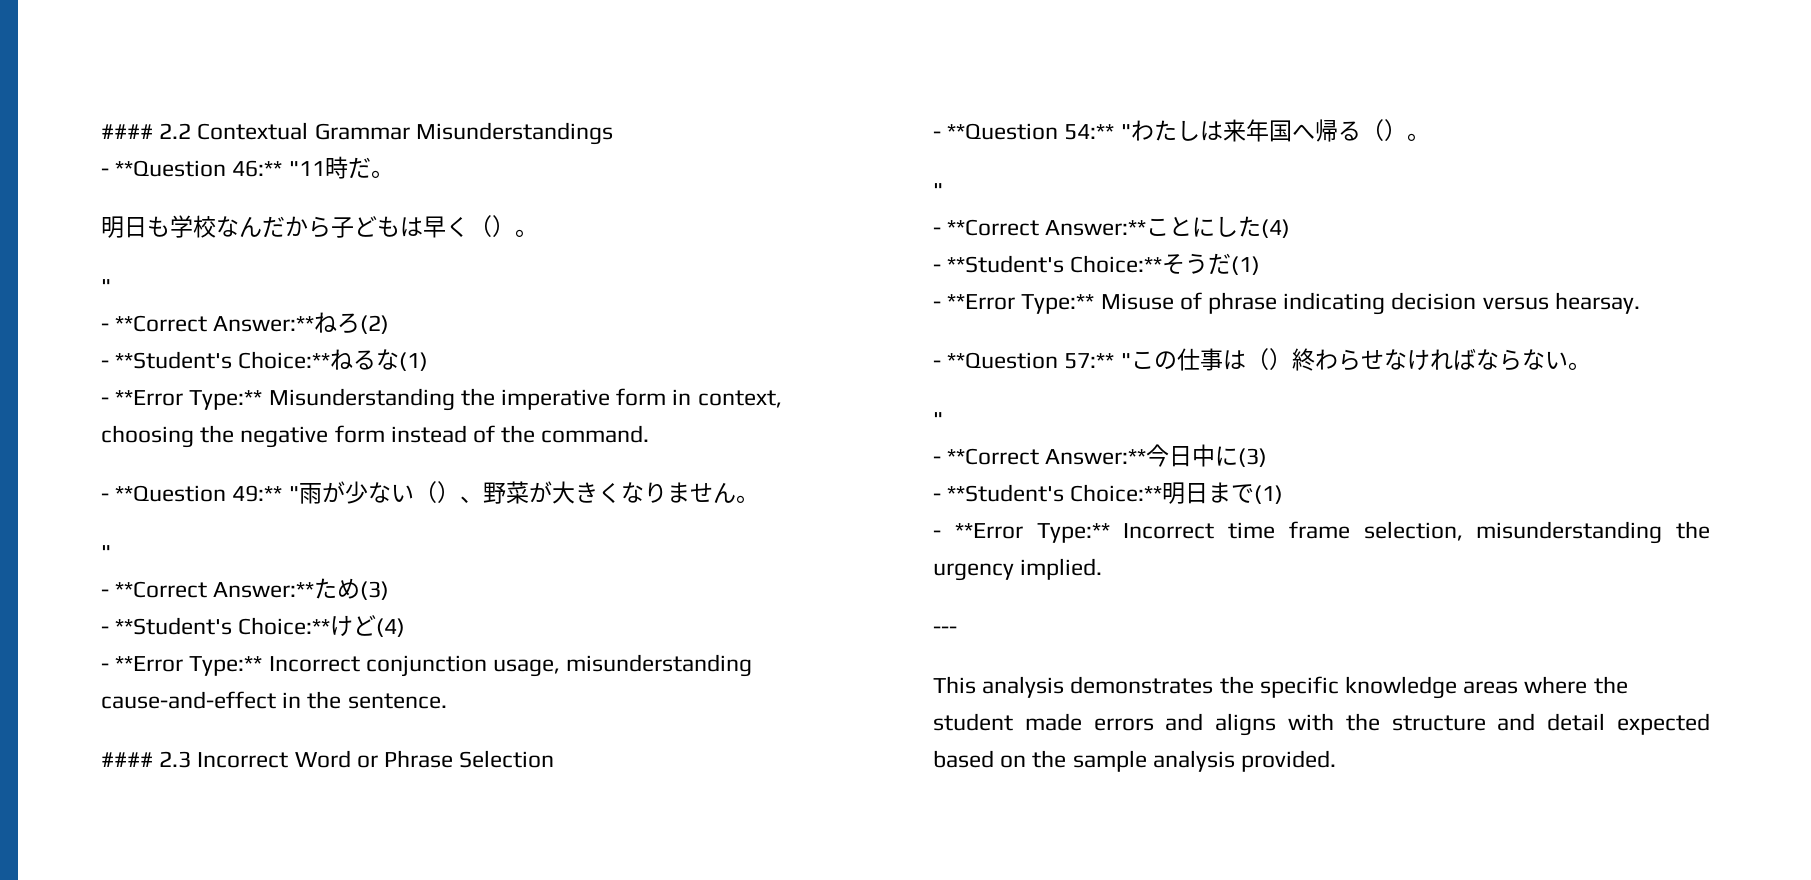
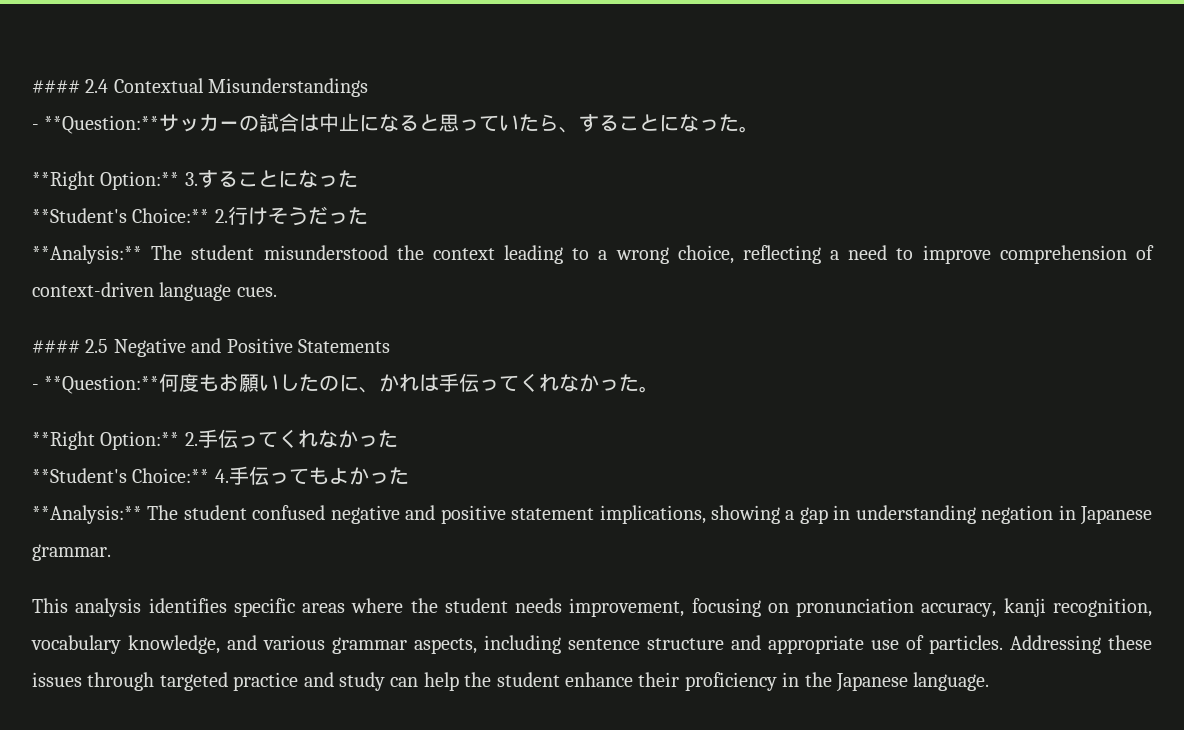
[101,122,410,140] #### 2.2 Contextual Grammar -> [32,78,204,93] #### 2.4 Contextual
[115,156,394,179] [101,215,538,238] [101,279,111,294] [101,312,390,334] [101,349,429,371] [101,388,782,411] [101,425,650,448] [101,481,759,504] [101,545,111,560] [101,578,390,600] [101,615,406,637] [101,654,753,677] [101,691,447,709] [101,750,555,768] [933,119,1430,142] [933,183,943,198] [933,216,1291,238] [933,253,1261,275] [933,292,1640,315] [933,348,1591,371] [933,412,943,427] [933,444,1268,467] [933,482,1284,504] [933,521,1710,544] [933,558,1103,581] [933,626,957,634] [933,676,1628,699] [933,713,1710,736] [933,750,1337,772] **Question 46:** "11時だ。 // 明日も学校なんだから子どもは早く（）。 // " // - **Correct Answer:**ねろ(2) // - **Student's Choice:**ねるな(1) // - **Error Type:** Misunderstanding the imperative form in context, choosing the negative form instead of the command. // - **Question 49:** "雨が少ない（）、野菜が大きくなりません。 // " // - **Correct Answer:**ため(3) // - **Student's Choice:**けど(4) // - **Error Type:** Incorrect conjunction usage, misunderstanding cause-and-effect in the sentence. // #### 2.3 Incorrect Word or Phrase Selection // - **Question 54:** "わたしは来年国へ帰る（）。 // " // - **Correct Answer:**ことにした(4) // - **Student's Choice:**そうだ(1) // - **Error Type:** Misuse of phrase indicating decision versus hearsay. // - **Question 57:** "この仕事は（）終わらせなければならない。 // " // - **Correct Answer:**今日中に(3) // - **Student's Choice:**明日まで(1) // - **Error Type:** Incorrect time frame selection, misunderstanding the urgency implied. // --- // This analysis demonstrates the specific knowledge areas where the student made errors and aligns with the structure and detail expected based on the sample analysis provided. -> [44,113,760,134] [32,170,358,190] [32,206,368,226] [32,245,1154,264] [32,282,277,301] [32,338,390,357] [32,373,660,394] [32,429,398,450] [32,466,409,485] [32,505,1152,525] [32,544,111,561] [32,598,1152,617] [31,635,1152,654] [32,672,990,692] **Question:**サッカーの試合は中止になると思っていたら、することになった。 // **Right Option:** 3.することになった // **Student's Choice:** 2.行けそうだった // **Analysis:** The student misunderstood the context leading to a wrong choice, reflecting a need to improve comprehension of context-driven language cues. // #### 2.5 Negative and Positive Statements // - **Question:**何度もお願いしたのに、かれは手伝ってくれなかった。 // **Right Option:** 2.手伝ってくれなかった // **Student's Choice:** 4.手伝ってもよかった // **Analysis:** The student confused negative and positive statement implications, showing a gap in understanding negation in Japanese grammar. // This analysis identifies specific areas where the student needs improvement, focusing on pronunciation accuracy, kanji recognition, vocabulary knowledge, and various grammar aspects, including sentence structure and appropriate use of particles. Addressing these issues through targeted practice and study can help the student enhance their proficiency in the Japanese language.

